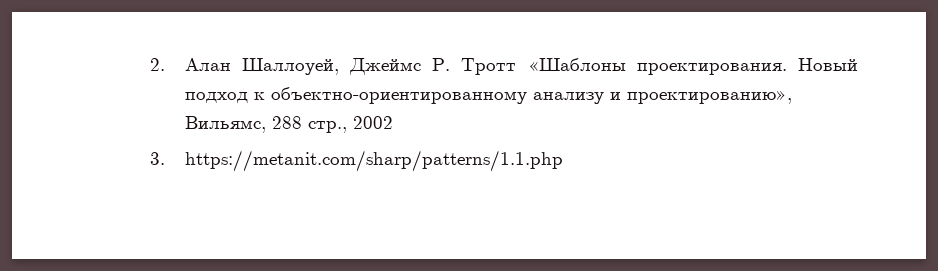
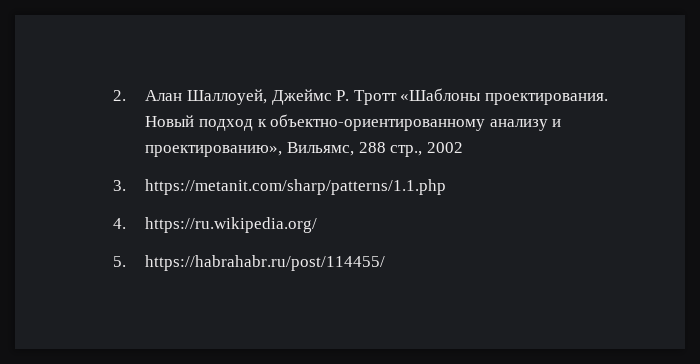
(563, 161) none -> [112,217,318,233] [112,255,386,271] // 4. https://ru.wikipedia.org/ // 5. https://habrahabr.ru/post/114455/

